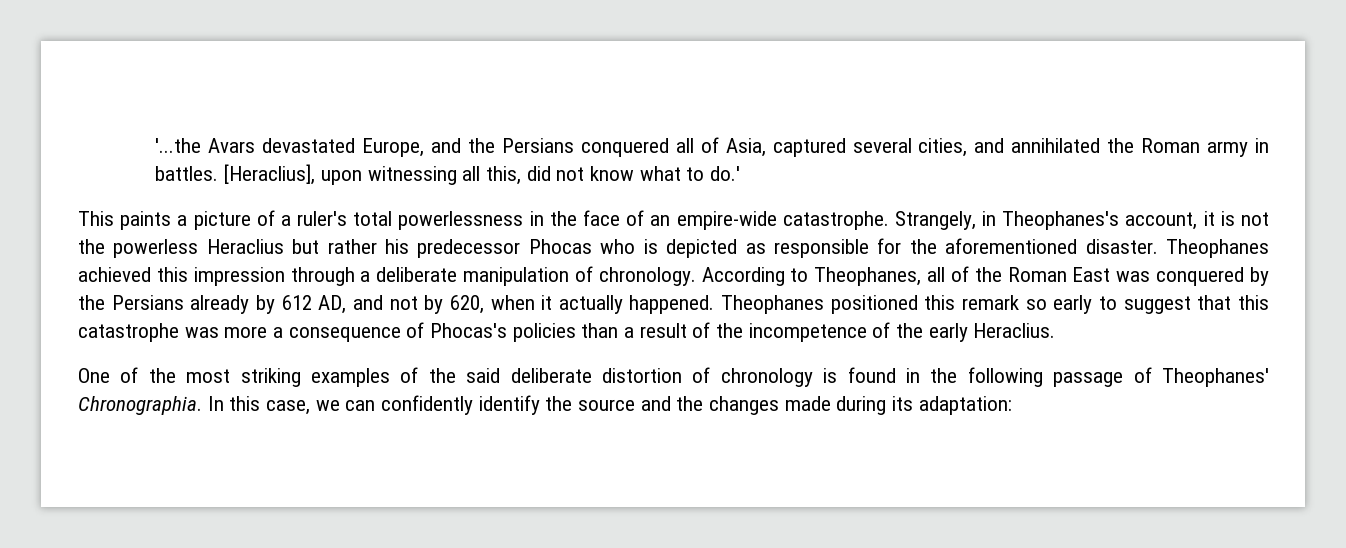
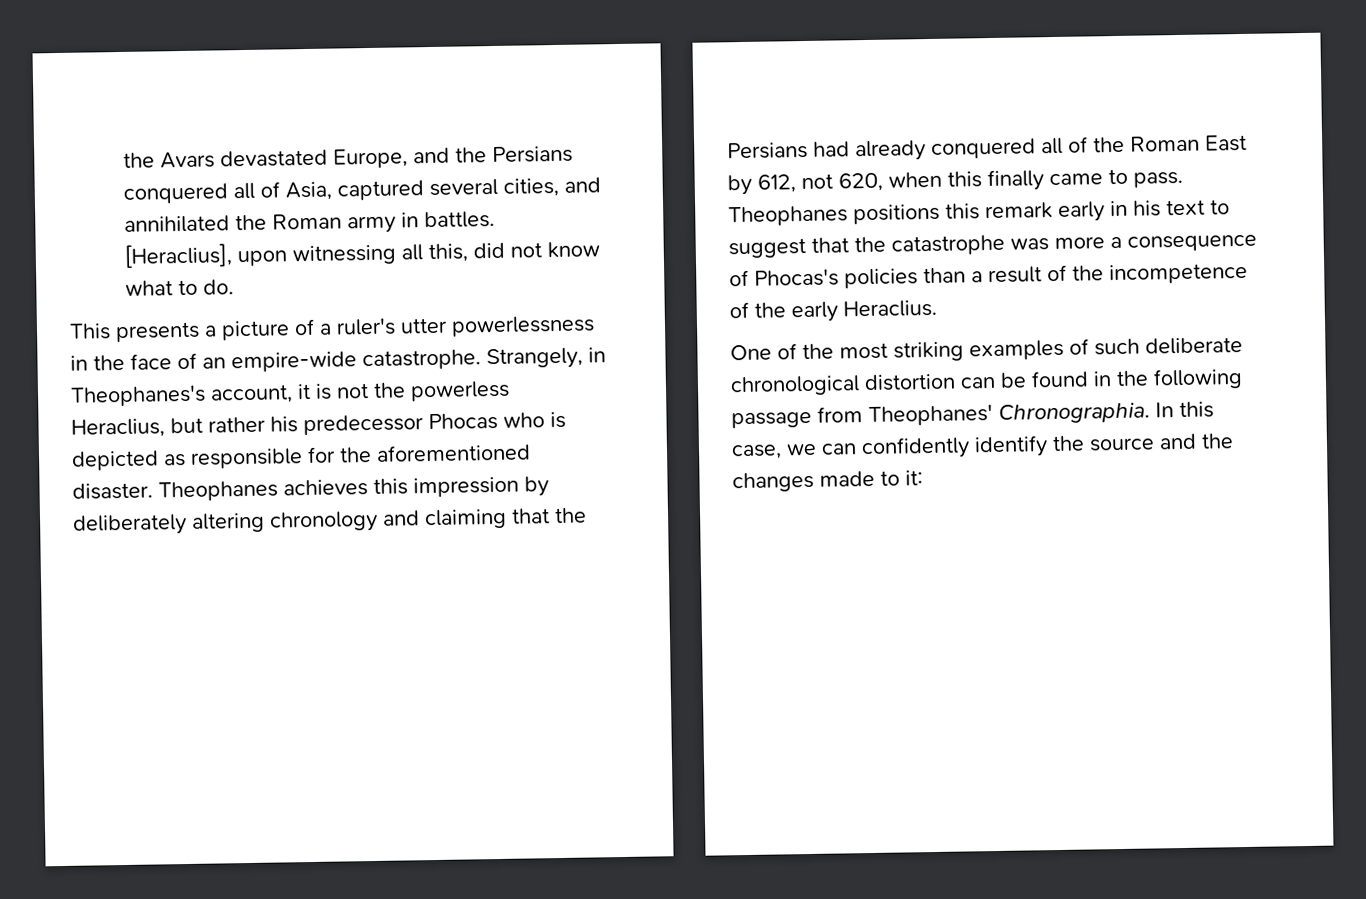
[155,138,202,153] '...the -> [122,152,155,168] the
[709,166,740,181] do.' -> [202,279,234,295] do.
[120,211,172,230] paints -> [115,321,200,343] presents
[353,211,393,226] total -> [400,317,448,334] utter
[206,239,284,254] Heraclius -> [71,418,165,438] Heraclius,
[78,267,151,282] achieved -> [283,479,368,497] achieves
[290,266,922,286] through a deliberate manipulation of chronology. According to Theophanes, -> [524,476,549,497] [72,507,587,536] [727,138,1036,162] by deliberately altering chronology and claiming that the Persians had already conquered
[1116,267,1270,286] [78,295,1093,314] was conquered by the Persians already by 612 AD, and not by 620, when it actually happened. Theophanes positioned this remark so early -> [727,168,1183,196] [728,199,1205,227] by 612, not 620, when this finally came to pass. Theophanes positions this remark early in his text
[1238,295,1270,310] this -> [854,236,886,253] the
[428,367,838,387] the said deliberate distortion of chronology is -> [1094,337,1243,356] [730,372,1027,397] such deliberate chronological distortion can be
[1133,367,1152,383] of -> [817,406,863,423] from
[836,396,1012,415] during its adaptation: -> [880,470,923,486] to it:

